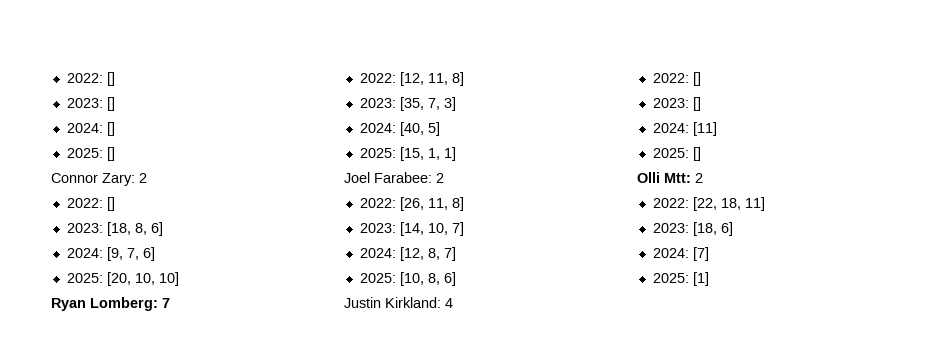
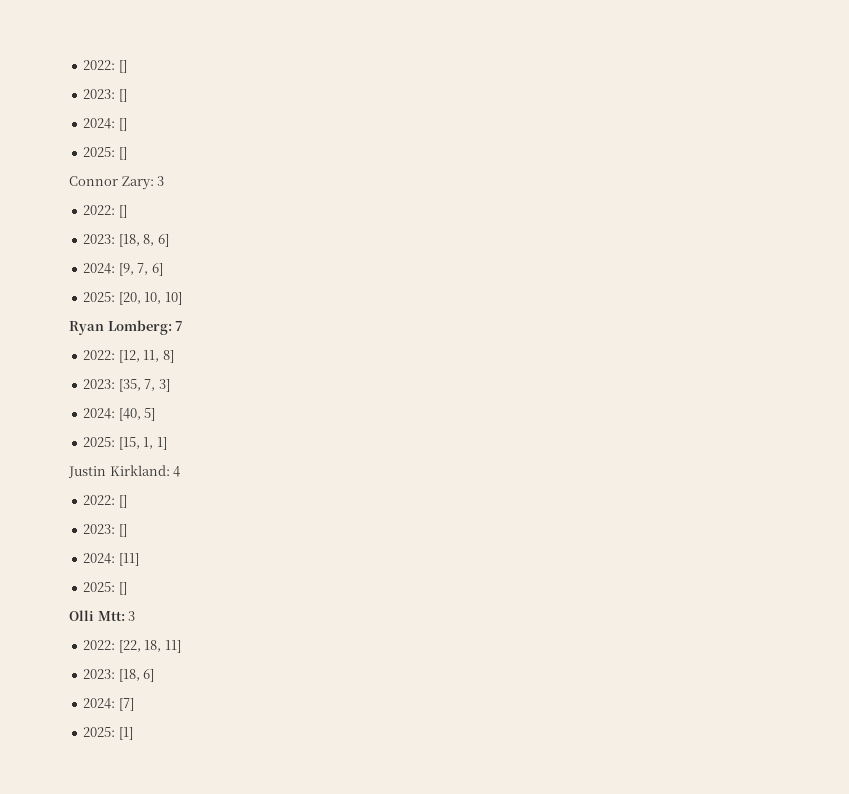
[139,173,147,183] 2 -> [157,176,165,186] 3
[344,172,444,183] [359,197,464,211] [359,222,464,236] [359,247,456,261] [359,272,456,286] // Joel Farabee: 2 // 2022: [26, 11, 8] // 2023: [14, 10, 7] // 2024: [12, 8, 7] // 2025: [10, 8, 6] -> (167, 443) none
[695,173,703,183] 2 -> [128,611,136,621] 3

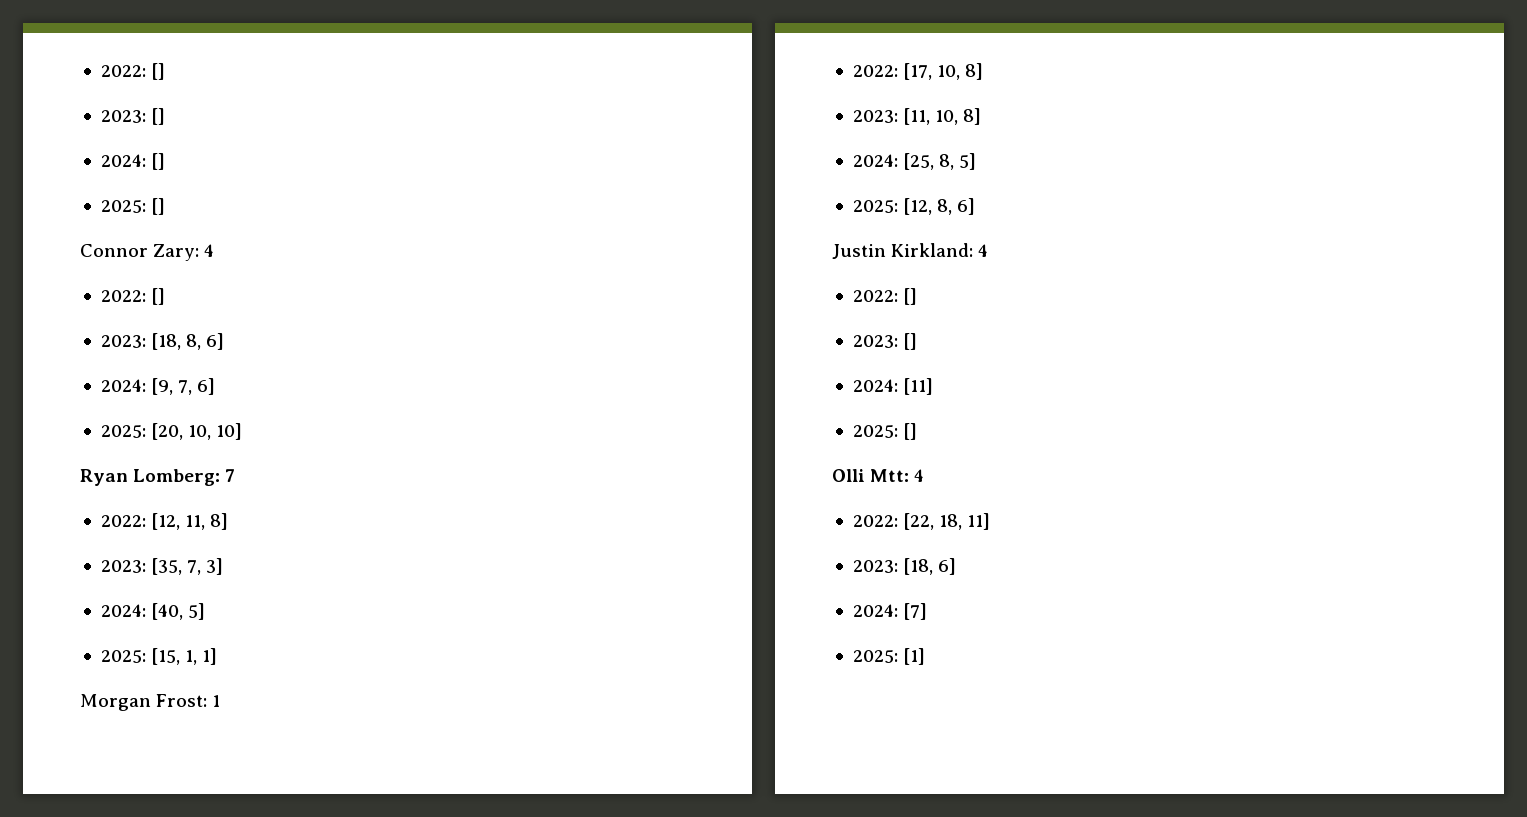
[157,176,165,186] 3 -> [204,244,215,257] 4
(167, 443) none -> [80,694,221,711] [852,63,984,80] [852,108,982,125] [852,153,977,170] [852,198,976,215] // Morgan Frost: 1 // 2022: [17, 10, 8] // 2023: [11, 10, 8] // 2024: [25, 8, 5] // 2025: [12, 8, 6]
[128,611,136,621] 3 -> [914,469,925,482] 4

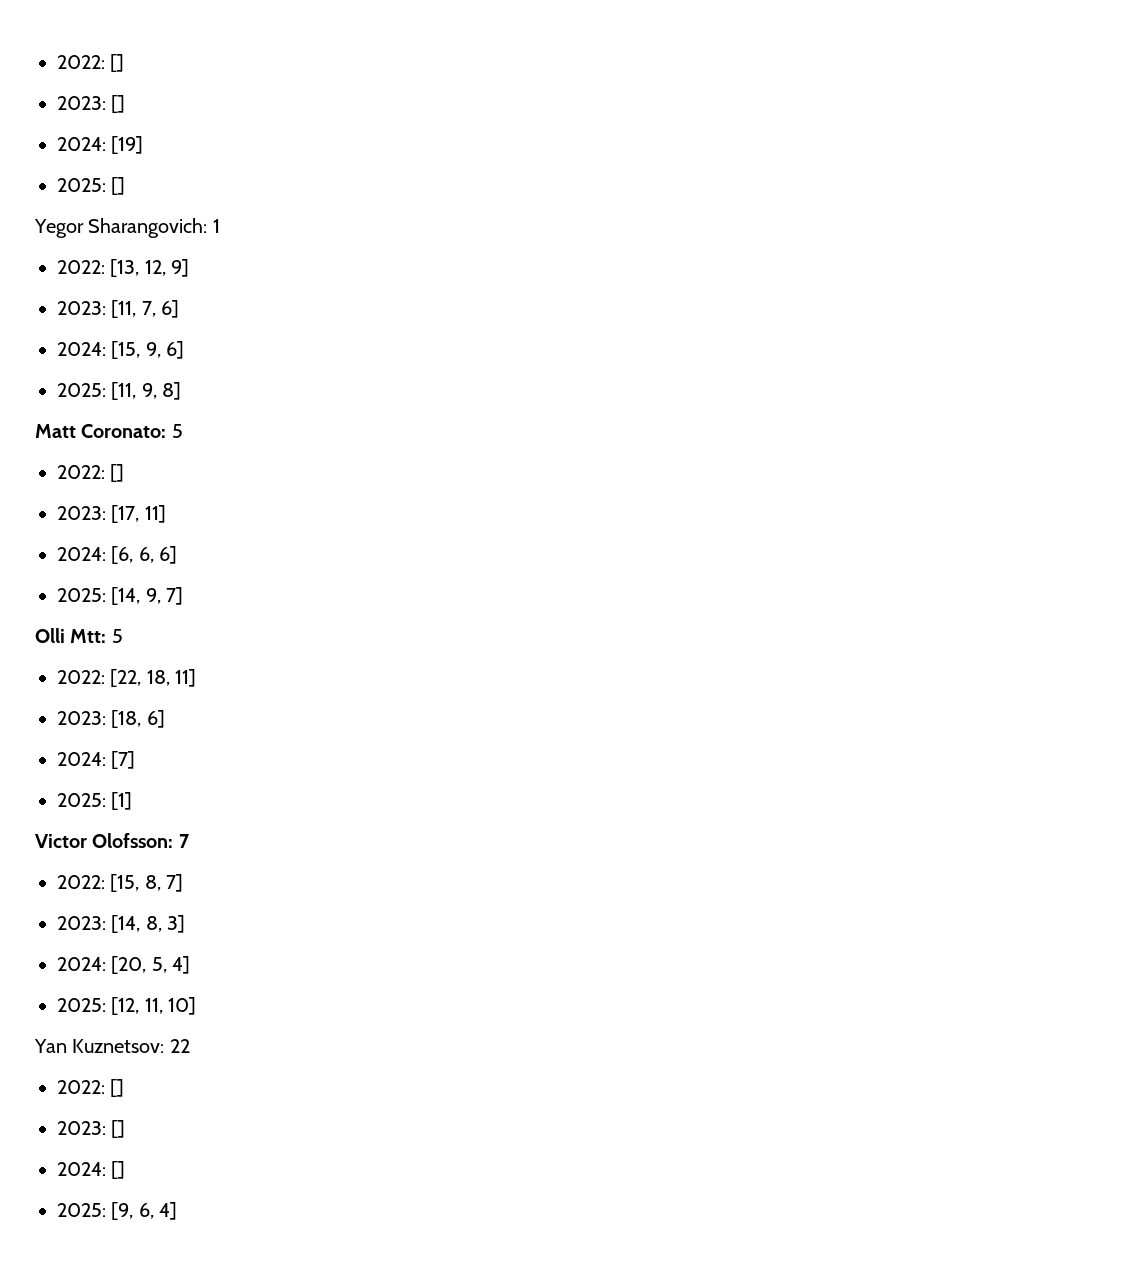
[100,63,166,80] [100,108,166,125] [100,153,166,170] [100,198,166,215] [80,244,215,261] [100,288,166,305] [100,333,225,350] [100,378,216,395] [100,423,243,440] [80,469,236,486] [100,513,229,530] [100,558,224,575] [100,603,206,620] [100,648,218,665] [80,694,221,711] [852,63,984,80] [852,108,982,125] [852,153,977,170] [852,198,976,215] [832,243,989,259] [852,288,918,305] [852,333,918,350] [852,378,934,395] [852,423,918,440] 2022: [] // 2023: [] // 2024: [] // 2025: [] // Connor Zary: 4 // 2022: [] // 2023: [18, 8, 6] // 2024: [9, 7, 6] // 2025: [20, 10, 10] // Ryan Lomberg: 7 // 2022: [12, 11, 8] // 2023: [35, 7, 3] // 2024: [40, 5] // 2025: [15, 1, 1] // Morgan Frost: 1 // 2022: [17, 10, 8] // 2023: [11, 10, 8] // 2024: [25, 8, 5] // 2025: [12, 8, 6] // Justin Kirkland: 4 // 2022: [] // 2023: [] // 2024: [11] // 2025: [] -> [57,54,125,72] [57,95,126,113] [57,136,144,154] [57,177,126,195] [34,218,220,238] [57,259,190,277] [57,300,180,318] [57,341,185,359] [57,382,182,400] [35,424,183,438] [57,464,125,482] [57,505,166,523] [57,546,178,564] [57,587,184,605] 2022: [] // 2023: [] // 2024: [19] // 2025: [] // Yegor Sharangovich: 1 // 2022: [13, 12, 9] // 2023: [11, 7, 6] // 2024: [15, 9, 6] // 2025: [11, 9, 8] // Matt Coronato: 5 // 2022: [] // 2023: [17, 11] // 2024: [6, 6, 6] // 2025: [14, 9, 7]
[914,469,925,482] 4 -> [111,629,123,643] 5
(926, 656) none -> [35,833,190,848] [57,874,184,892] [57,915,186,933] [57,956,191,974] [57,997,197,1015] [34,1039,190,1053] [57,1079,125,1097] [57,1120,126,1138] [57,1161,126,1179] [57,1202,178,1220] // Victor Olofsson: 7 // 2022: [15, 8, 7] // 2023: [14, 8, 3] // 2024: [20, 5, 4] // 2025: [12, 11, 10] // Yan Kuznetsov: 22 // 2022: [] // 2023: [] // 2024: [] // 2025: [9, 6, 4]

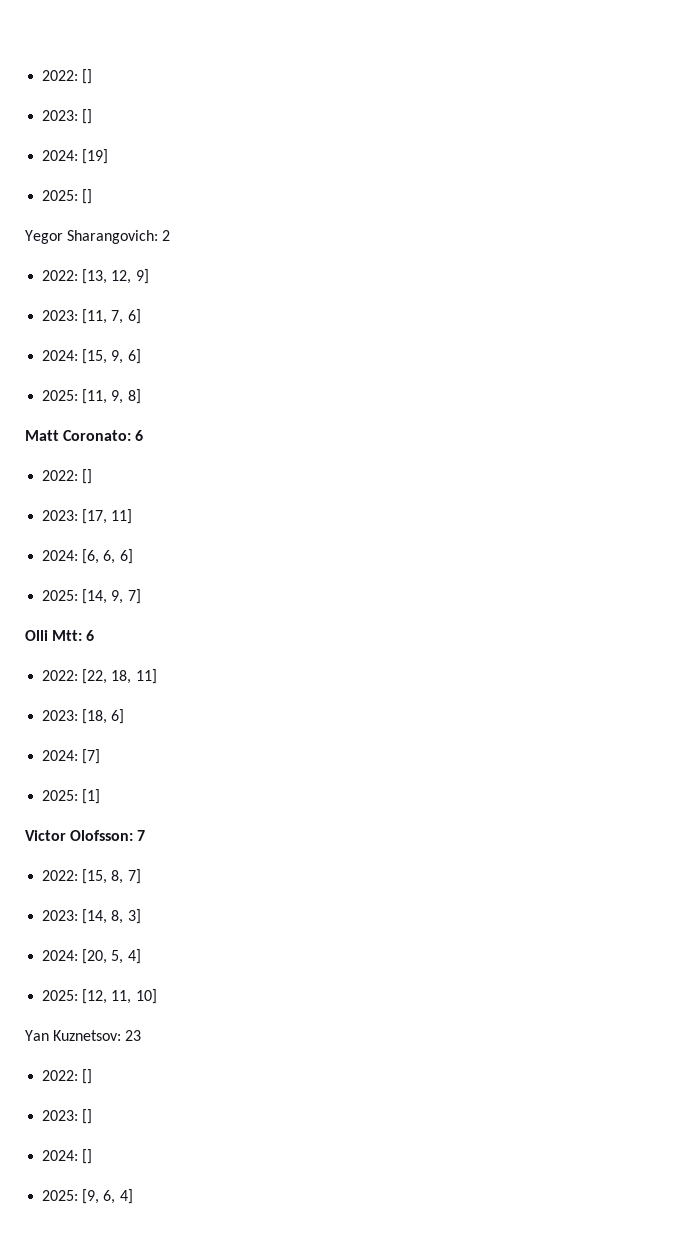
[212,219,220,233] 1 -> [162,230,171,241] 2
[171,424,183,438] 5 -> [135,430,144,441] 6
[111,629,123,643] 5 -> [86,630,95,641] 6
[169,1039,190,1053] 22 -> [125,1030,142,1041] 23

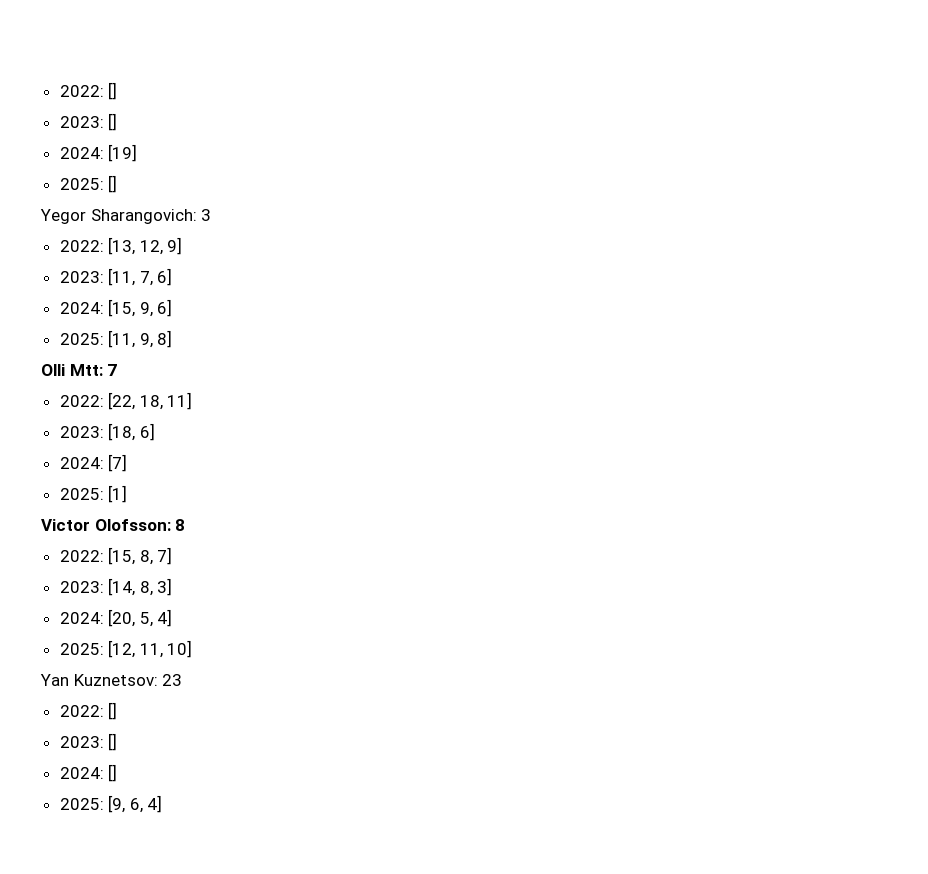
[162,230,171,241] 2 -> [201,209,212,221] 3
[25,430,144,441] [42,469,93,484] [42,509,133,524] [42,549,133,564] [42,589,141,604] // Matt Coronato: 6 // 2022: [] // 2023: [17, 11] // 2024: [6, 6, 6] // 2025: [14, 9, 7] -> (173, 339) none
[86,630,95,641] 6 -> [107,364,118,376] 7
[137,830,146,841] 7 -> [175,519,186,531] 8

